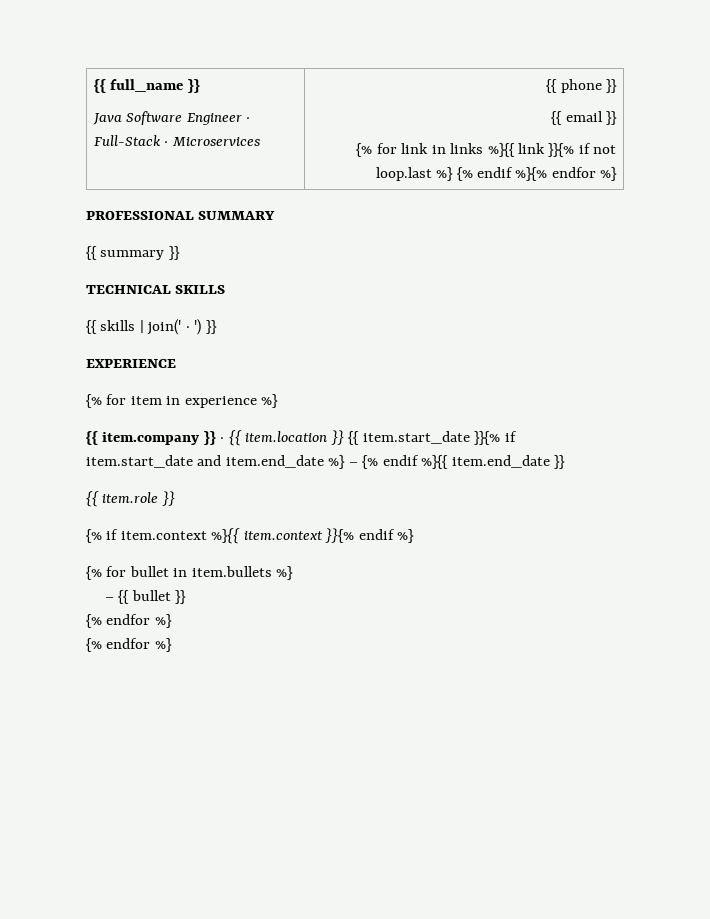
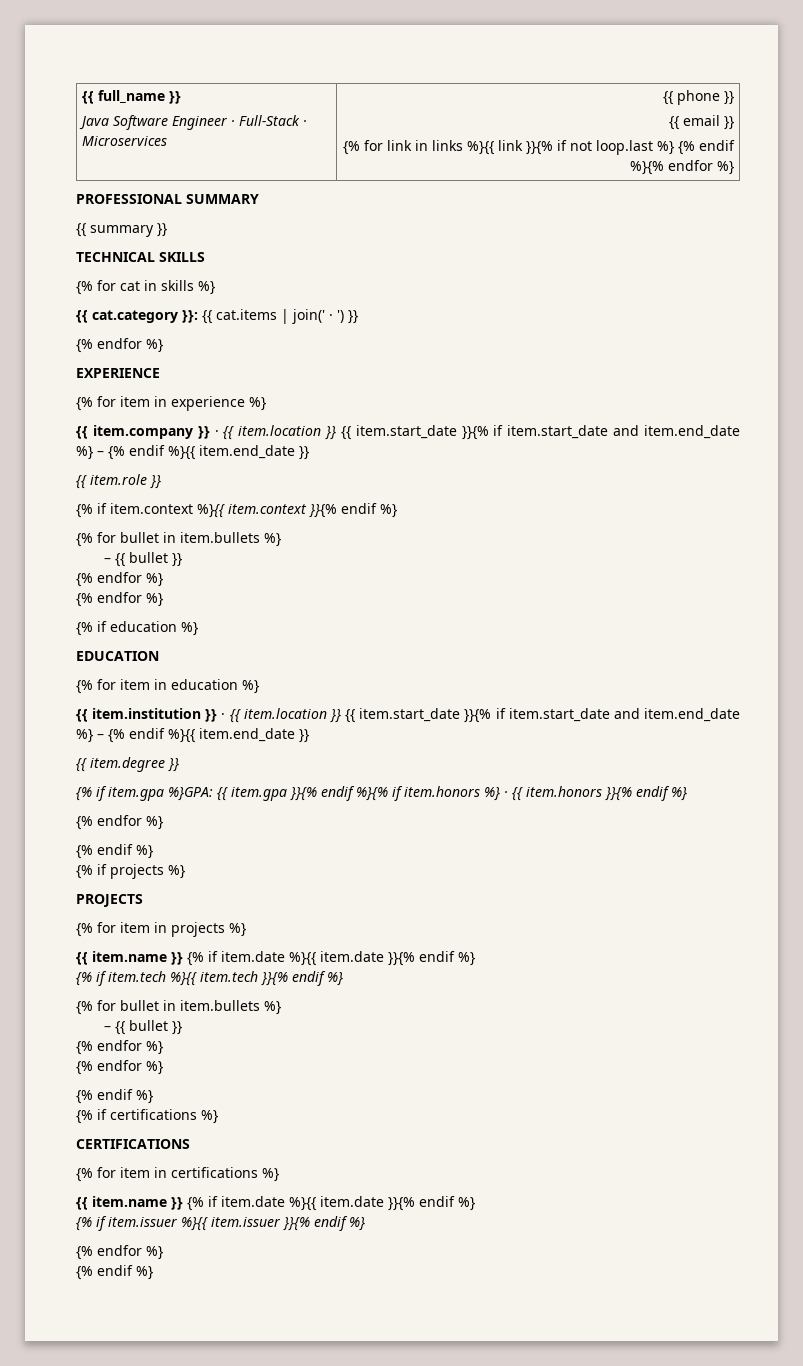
[86,320,136,334] {{ skills -> [76,280,215,295] [76,309,277,324] {% for cat in skills %} // {{ cat.category }}: {{ cat.items
(217, 327) none -> [76,338,163,353] // {% endfor %}
(172, 645) none -> [76,621,198,636] [76,651,159,661] [76,679,259,694] [76,708,740,723] [76,728,309,743] [76,757,179,772] [76,786,687,801] [76,815,163,830] [76,844,153,859] [76,864,185,879] [76,894,143,907] [76,922,246,937] [76,951,475,966] [76,971,343,986] [76,1000,281,1015] [103,1020,182,1035] [76,1040,163,1055] [76,1060,163,1075] [76,1089,153,1104] [76,1109,218,1124] [76,1139,190,1149] [76,1167,279,1182] [76,1196,475,1211] [76,1216,365,1231] [76,1245,163,1260] [76,1265,153,1280] // {% if education %} // EDUCATION // {% for item in education %} // {{ item.institution }} · {{ item.location }} {{ item.start_date }}{% if item.start_date and item.end_date %} – {% endif %}{{ item.end_date }} // {{ item.degree }} // {% if item.gpa %}GPA: {{ item.gpa }}{% endif %}{% if item.honors %} · {{ item.honors }}{% endif %} // {% endfor %} // {% endif %} // {% if projects %} // PROJECTS // {% for item in projects %} // {{ item.name }} {% if item.date %}{{ item.date }}{% endif %} // {% if item.tech %}{{ item.tech }}{% endif %} // {% for bullet in item.bullets %} // – {{ bullet }} // {% endfor %} // {% endfor %} // {% endif %} // {% if certifications %} // CERTIFICATIONS // {% for item in certifications %} // {{ item.name }} {% if item.date %}{{ item.date }}{% endif %} // {% if item.issuer %}{{ item.issuer }}{% endif %} // {% endfor %} // {% endif %}

